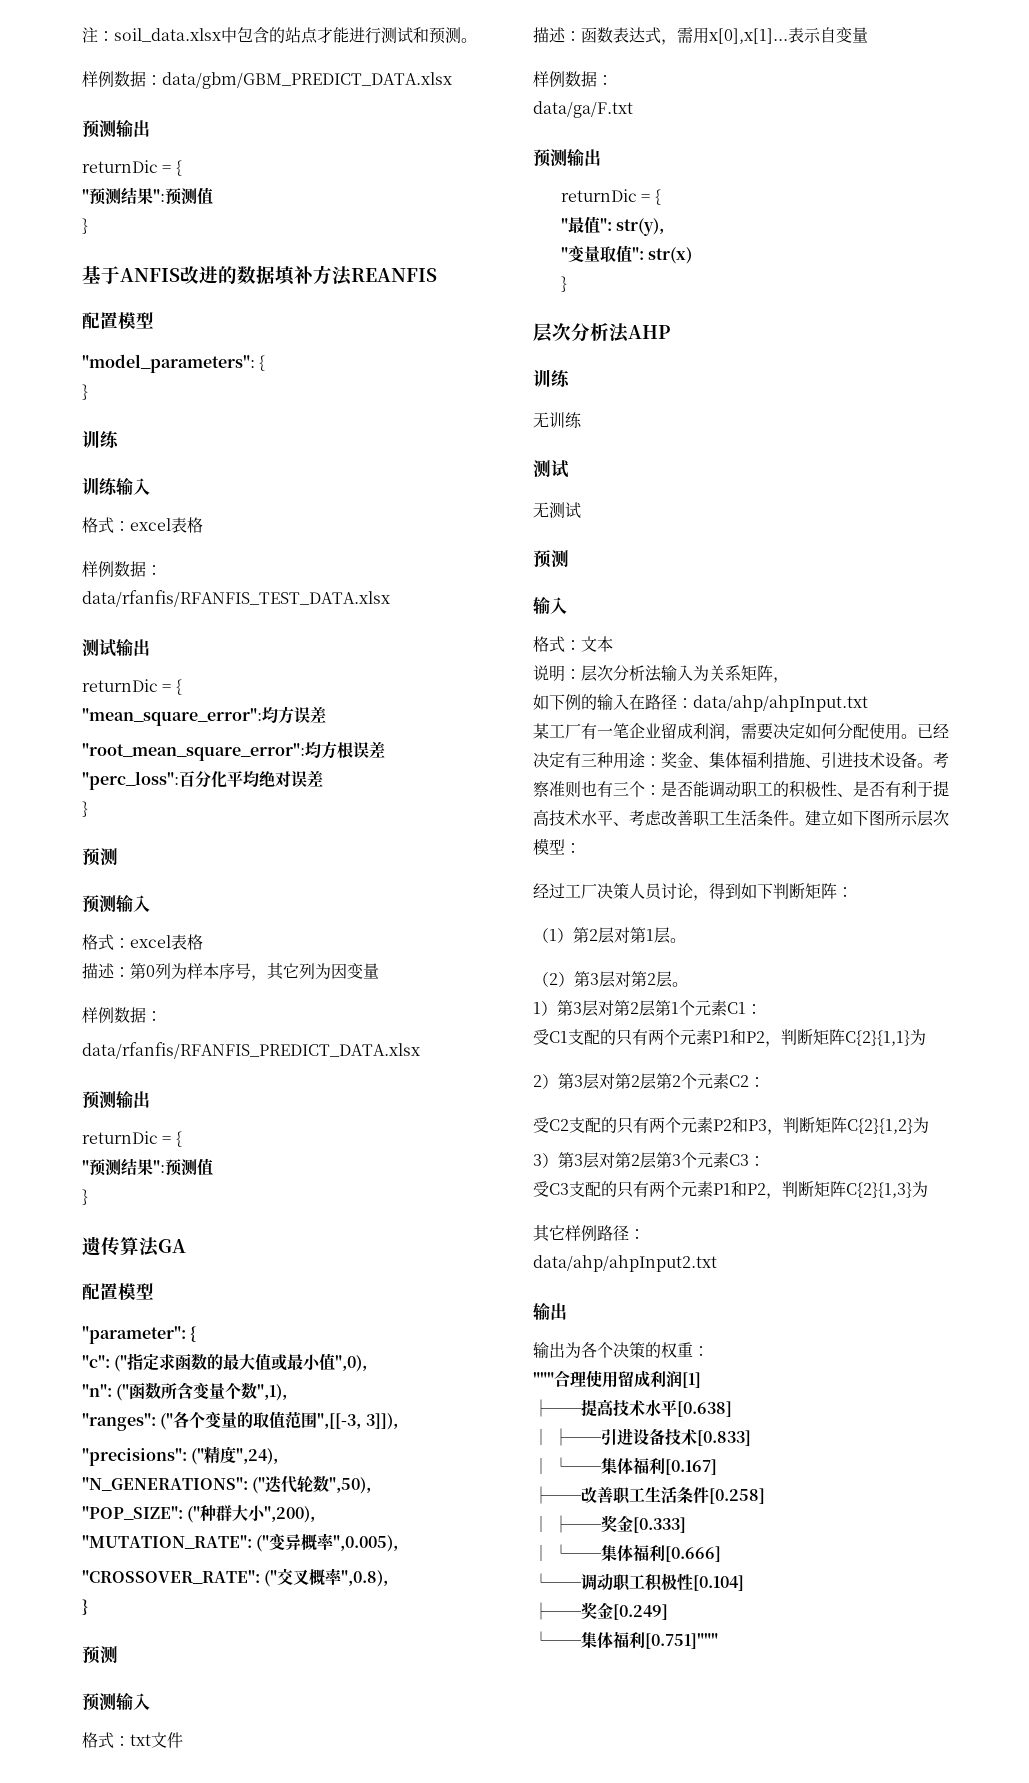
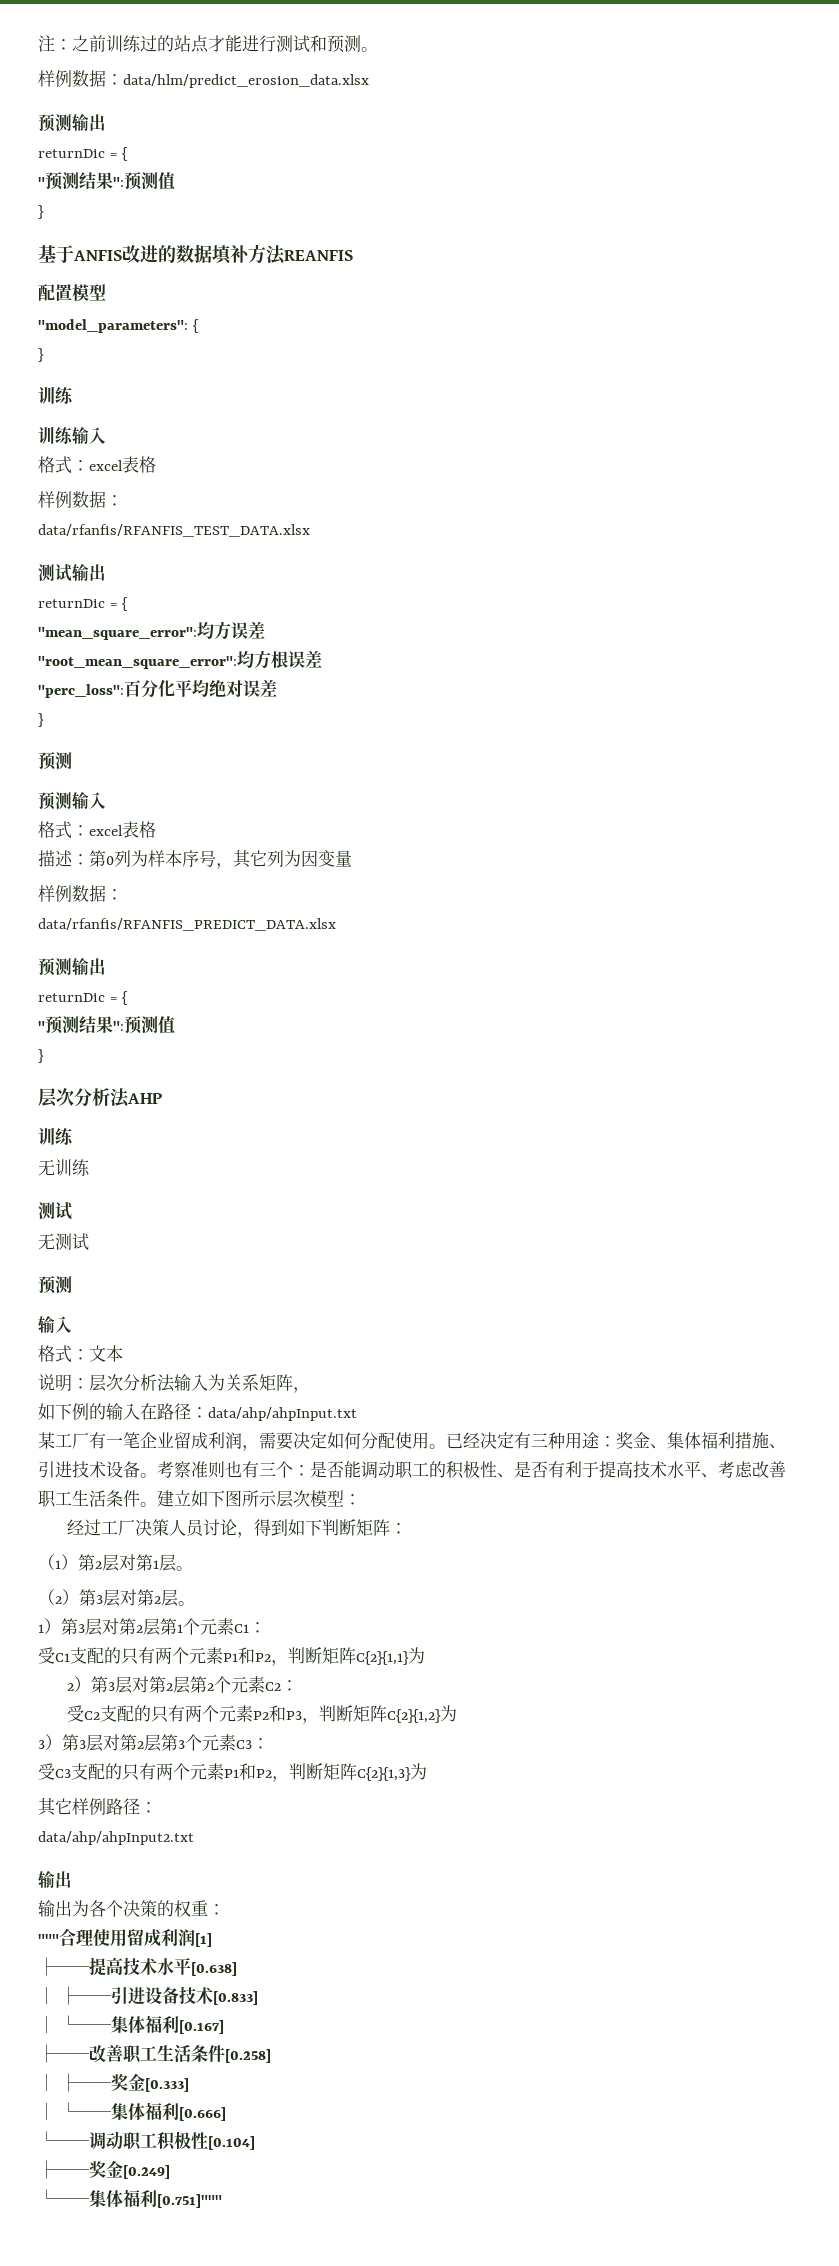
[114,27,269,43] soil_data.xlsx中包含 -> [72,35,157,52] 之前训练过
[162,72,452,89] data/gbm/GBM_PREDICT_DATA.xlsx -> [123,74,369,88] data/hlm/predict_erosion_data.xlsx
[82,1236,186,1257] [82,1283,154,1300] [82,1326,197,1344] [82,1353,368,1372] [82,1382,288,1401] [82,1411,398,1431] [82,1446,279,1466] [82,1475,372,1494] [82,1504,316,1523] [82,1533,399,1552] [82,1568,389,1587] [82,1599,88,1615] [82,1646,118,1664] [82,1692,150,1711] [82,1732,183,1748] [533,27,868,45] [533,71,613,87] [533,101,633,118] [533,148,601,167] [560,189,661,205] [560,216,665,236] [560,245,693,264] [560,276,567,292] // 遗传算法GA // 配置模型 // "parameter": { // "c": ("指定求函数的最大值或最小值",0), // "n": ("函数所含变量个数",1), // "ranges": ("各个变量的取值范围",[[-3, 3]]), // "precisions": ("精度",24), // "N_GENERATIONS": ("迭代轮数",50), // "POP_SIZE": ("种群大小",200), // "MUTATION_RATE": ("变异概率",0.005), // "CROSSOVER_RATE": ("交叉概率",0.8), // } // 预测 // 预测输入 // 格式：txt文件 // 描述：函数表达式，需用x[0],x[1]...表示自变量 // 样例数据： // data/ga/F.txt // 预测输出 // returnDic = { // "最值": str(y), // "变量取值": str(x) // } -> (44, 1056) none

